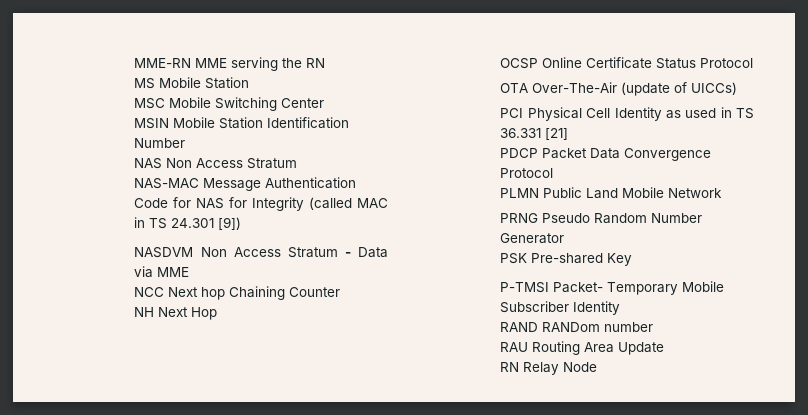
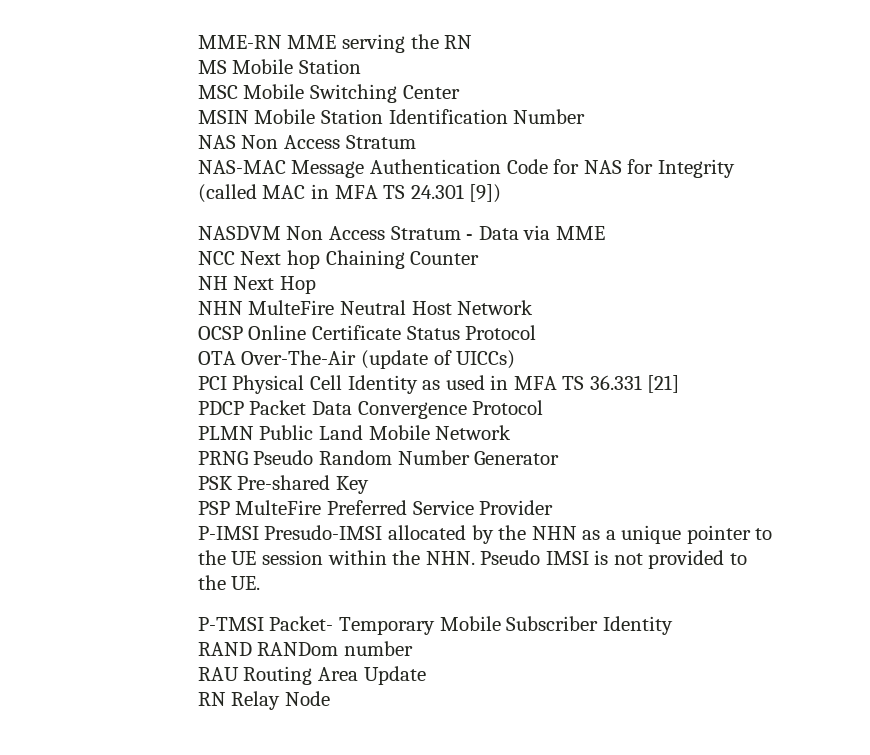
(146, 222) none -> [334,185,378,199] MFA
(218, 313) none -> [197,300,534,315] // NHN MulteFire Neutral Host Network
(732, 112) none -> [513,376,557,390] MFA
(633, 259) none -> [197,500,554,515] [197,525,773,544] [197,550,747,569] [197,575,261,590] // PSP MulteFire Preferred Service Provider // P-IMSI Presudo-IMSI allocated by the NHN as a unique pointer to the UE session within the NHN. Pseudo IMSI is not provided to the UE.

